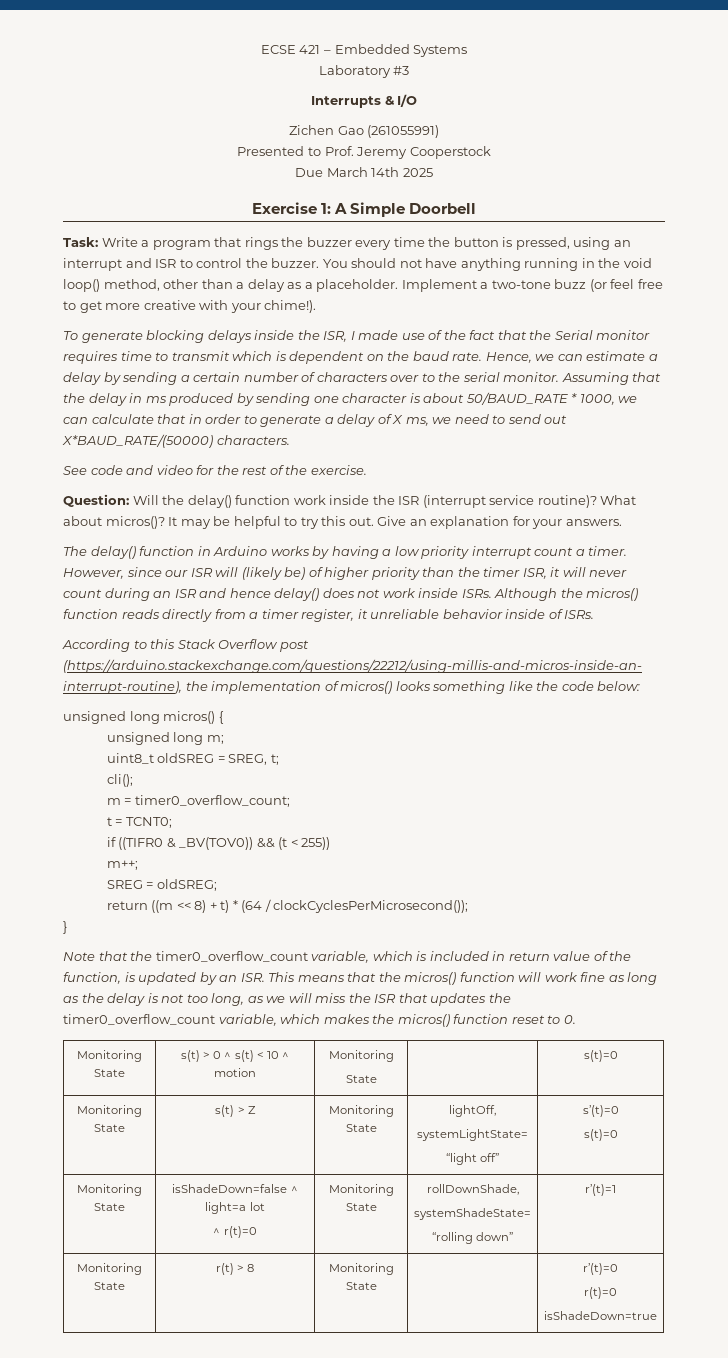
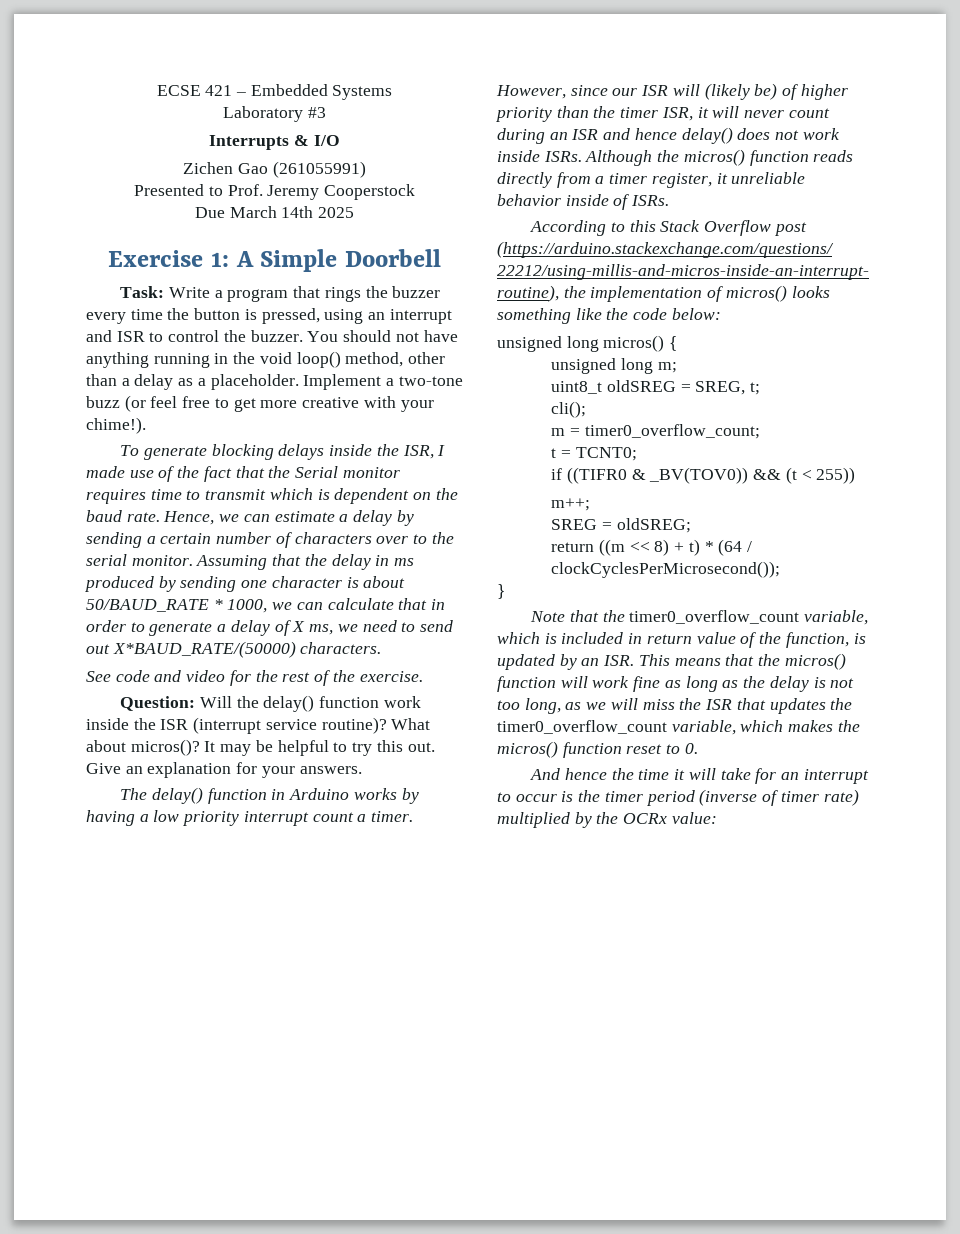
[77,1050,142,1062] [94,1069,125,1077] [181,1050,289,1062] [214,1068,256,1077] [328,1050,394,1062] [345,1075,377,1083] [583,1050,618,1062] [77,1105,142,1117] [94,1124,125,1132] [215,1105,256,1117] [328,1105,394,1117] [345,1124,377,1132] [449,1105,496,1117] [417,1129,528,1141] [445,1153,500,1165] [582,1105,619,1117] [583,1129,618,1141] [77,1184,142,1196] [94,1203,125,1211] [172,1184,298,1193] [205,1202,265,1214] [213,1226,257,1238] [328,1184,394,1196] [345,1203,377,1211] [426,1184,519,1195] [414,1208,531,1220] [431,1232,514,1244] [585,1184,616,1196] [77,1263,142,1275] [94,1282,125,1290] [215,1263,255,1275] [328,1263,394,1275] [345,1282,377,1290] [583,1263,618,1275] [584,1287,617,1299] [544,1311,657,1320] // Monitoring State | s(t) > 0 ^ s(t) < 10 ^ motion | Monitoring // State | | s(t)=0 // Monitoring State | s(t) > Z | Monitoring State | lightOff, // systemLightState= // “light off” | s’(t)=0 // s(t)=0 // Monitoring State | isShadeDown=false ^ light=a lot // ^ r(t)=0 | Monitoring State | rollDownShade, // systemShadeState= // “rolling down” | r’(t)=1 // Monitoring State | r(t) > 8 | Monitoring State | | r’(t)=0 // r(t)=0 // isShadeDown=true -> [530,768,869,784] [497,789,859,806] [497,812,717,828] // And hence the time it will take for an interrupt to occur is the timer period (inverse of timer rate) multiplied by the OCRx value:

